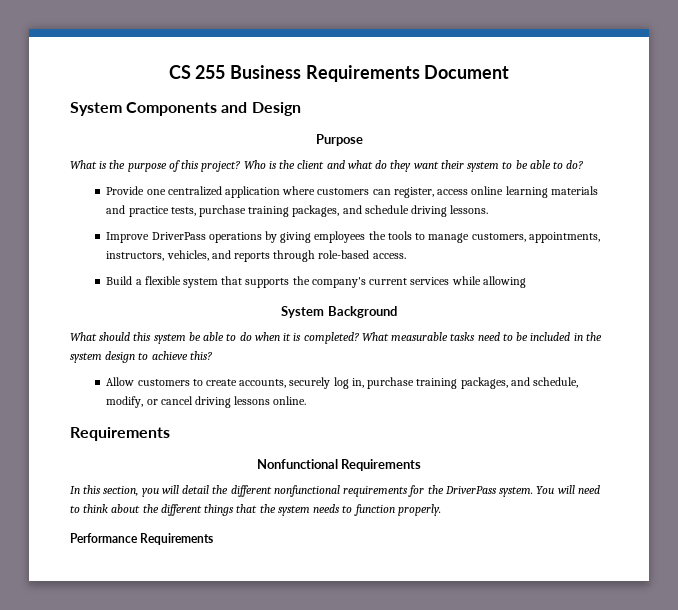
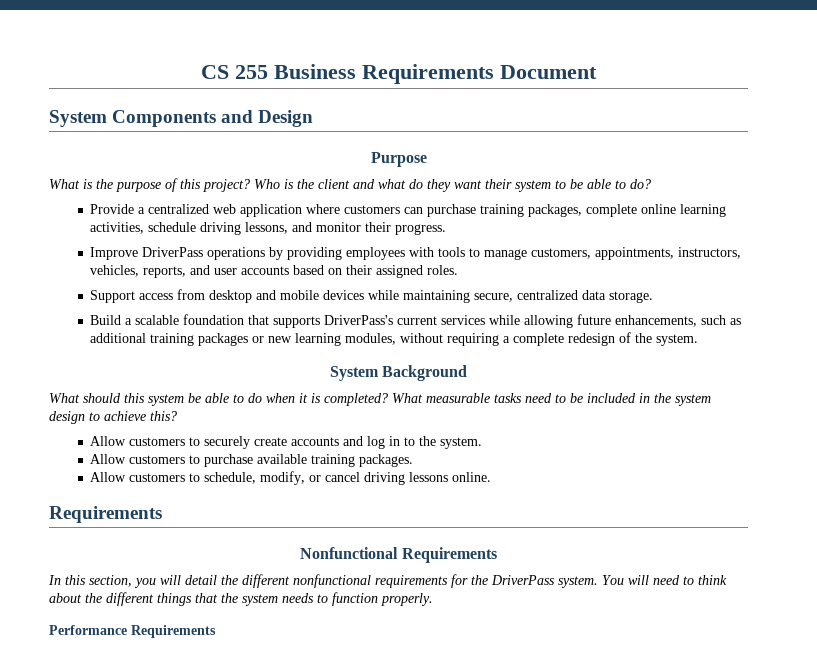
[146,186,222,196] one centralized -> [138,204,237,214] a centralized web
[393,186,598,198] [106,205,489,217] register, access online learning materials and practice tests, purchase training packages, and schedule driving lessons. -> [427,204,727,217] [90,222,447,235] purchase training packages, complete online learning activities, schedule driving lessons, and monitor their progress.
[280,231,386,243] giving employees the -> [287,247,435,260] providing employees with
[211,250,406,262] [106,276,526,288] and reports through role-based access. // Build a flexible system that supports the company's current services while allowing -> [143,265,459,278] [90,289,654,303] [90,314,742,328] [90,332,699,346] reports, and user accounts based on their assigned roles. // Support access from desktop and mobile devices while maintaining secure, centralized data storage. // Build a scalable foundation that supports DriverPass's current services while allowing future enhancements, such as additional training packages or new learning modules, without requiring a complete redesign of the system.
[205,377,530,389] create accounts, securely log in, purchase training packages, and -> [204,436,483,449] [90,454,414,467] [90,472,201,482] securely create accounts and log in to the system. // Allow customers to purchase available training packages. // Allow customers to

